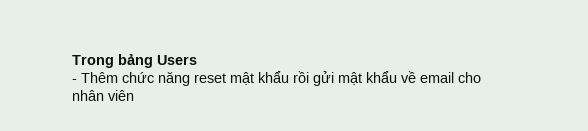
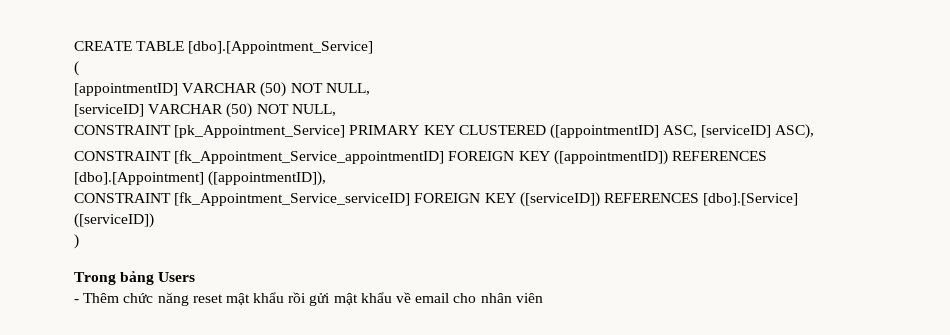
(72, 61) none -> [74,41,374,54] [74,61,79,76] [74,82,370,97] [74,103,336,118] [74,124,815,139] [74,150,767,165] [74,171,327,186] [74,192,799,207] [74,213,154,228] [74,234,79,249] CREATE TABLE [dbo].[Appointment_Service] // ( // [appointmentID] VARCHAR (50) NOT NULL, // [serviceID] VARCHAR (50) NOT NULL, // CONSTRAINT [pk_Appointment_Service] PRIMARY KEY CLUSTERED ([appointmentID] ASC, [serviceID] ASC), // CONSTRAINT [fk_Appointment_Service_appointmentID] FOREIGN KEY ([appointmentID]) REFERENCES [dbo].[Appointment] ([appointmentID]), // CONSTRAINT [fk_Appointment_Service_serviceID] FOREIGN KEY ([serviceID]) REFERENCES [dbo].[Service] ([serviceID]) // ) //

